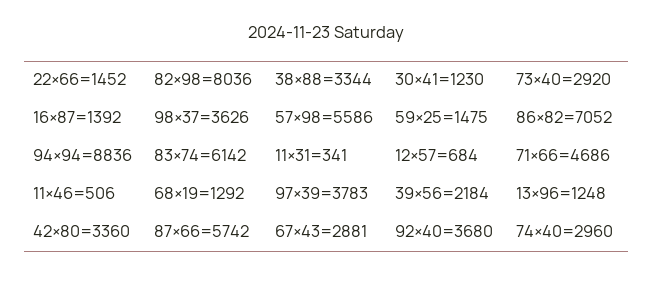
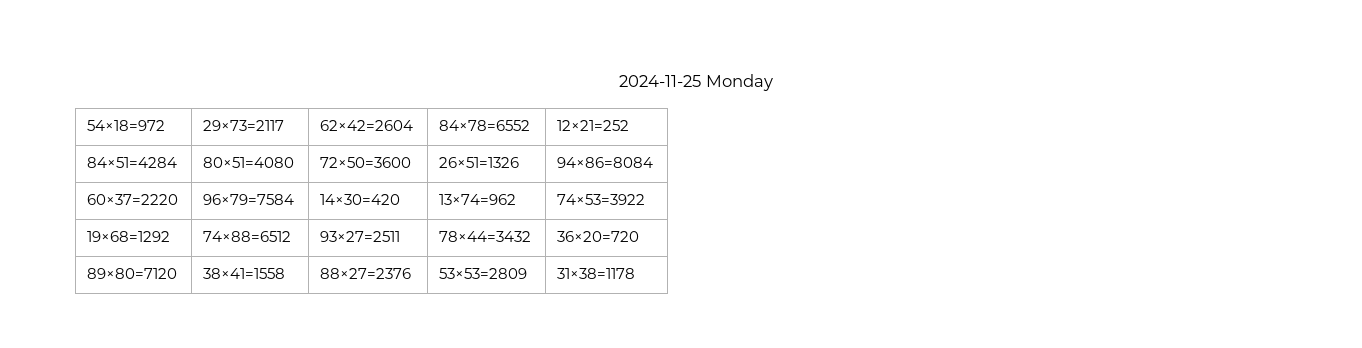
[247,26,405,42] [32,73,126,85] [153,73,252,85] [274,73,372,85] [394,73,484,85] [515,73,611,85] [32,111,121,123] [153,111,249,123] [274,111,373,123] [394,111,488,123] [515,111,612,123] [32,149,132,161] [153,149,246,161] [274,149,347,161] [394,149,478,161] [515,149,610,161] [32,187,115,199] [153,187,244,199] [274,187,368,199] [394,187,489,199] [515,187,606,199] [32,225,130,237] [153,225,249,237] [274,225,367,237] [394,225,493,237] [515,225,613,237] 2024-11-23 Saturday // 22×66=1452 | 82×98=8036 | 38×88=3344 | 30×41=1230 | 73×40=2920 // 16×87=1392 | 98×37=3626 | 57×98=5586 | 59×25=1475 | 86×82=7052 // 94×94=8836 | 83×74=6142 | 11×31=341 | 12×57=684 | 71×66=4686 // 11×46=506 | 68×19=1292 | 97×39=3783 | 39×56=2184 | 13×96=1248 // 42×80=3360 | 87×66=5742 | 67×43=2881 | 92×40=3680 | 74×40=2960 -> [619,74,773,91] [87,120,166,131] [203,120,285,131] [320,120,414,131] [439,120,531,131] [557,120,630,131] [87,157,178,168] [203,157,295,168] [320,157,412,168] [439,157,520,168] [557,157,654,168] [87,194,179,205] [203,194,295,205] [320,194,401,205] [439,194,517,205] [557,194,646,205] [87,231,171,242] [203,231,292,242] [320,231,401,242] [439,231,532,242] [557,231,640,242] [87,268,178,279] [203,268,286,279] [320,268,412,279] [439,268,528,279] [557,268,636,279] 2024-11-25 Monday // 54×18=972 | 29×73=2117 | 62×42=2604 | 84×78=6552 | 12×21=252 // 84×51=4284 | 80×51=4080 | 72×50=3600 | 26×51=1326 | 94×86=8084 // 60×37=2220 | 96×79=7584 | 14×30=420 | 13×74=962 | 74×53=3922 // 19×68=1292 | 74×88=6512 | 93×27=2511 | 78×44=3432 | 36×20=720 // 89×80=7120 | 38×41=1558 | 88×27=2376 | 53×53=2809 | 31×38=1178

